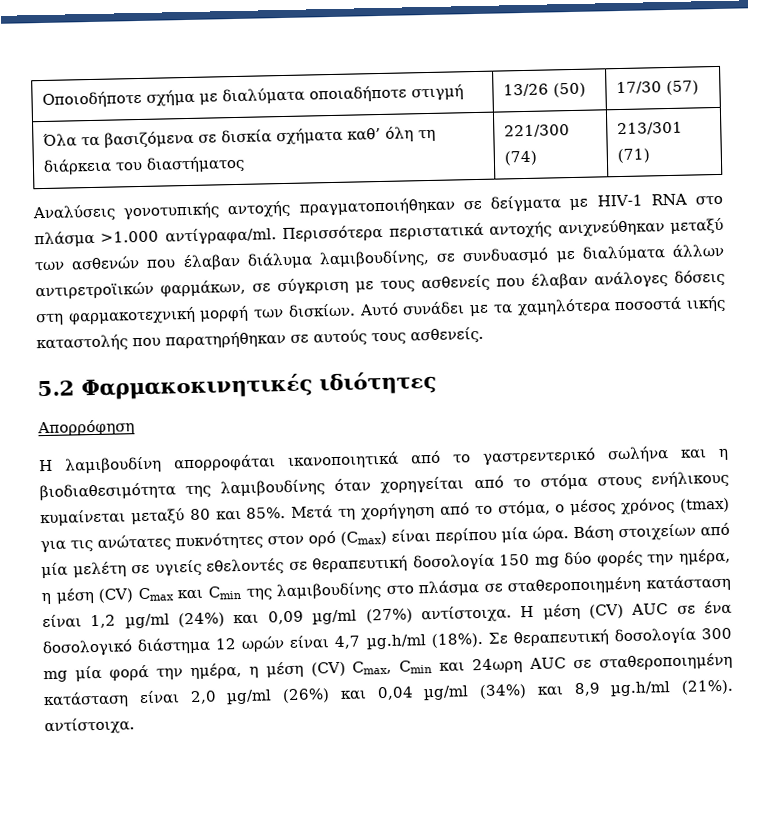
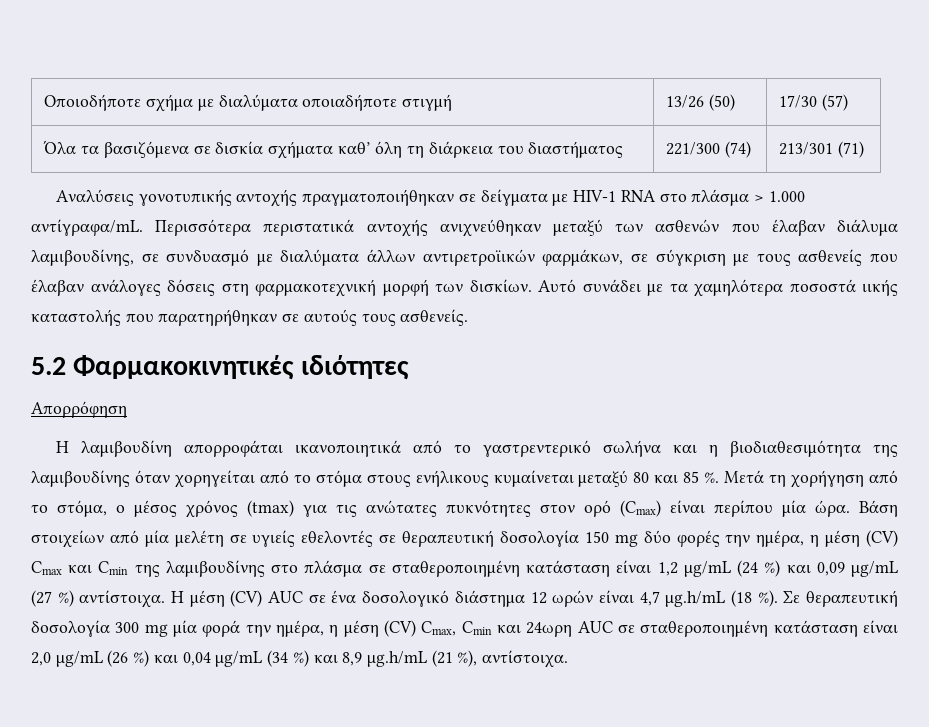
[100,227,277,246] >1.000 αντίγραφα/ml. -> [754,191,805,202] [31,219,143,236] > 1.000 αντίγραφα/mL.
[246,507,287,519] 85%. -> [683,471,720,483] 85 %.
[124,608,413,629] µg/ml (24%) και 0,09 µg/ml (27%) -> [683,560,899,577] [31,590,74,607] µg/mL (24 %) και 0,09 µg/mL (27 %)
[365,632,484,650] µg.h/ml (18%). -> [665,590,778,607] µg.h/mL (18 %).
[226,679,734,705] µg/ml (26%) και 0,04 µg/ml (34%) και 8,9 µg.h/ml (21%). -> [55,650,478,667] µg/mL (26 %) και 0,04 µg/mL (34 %) και 8,9 µg.h/mL (21 %),

